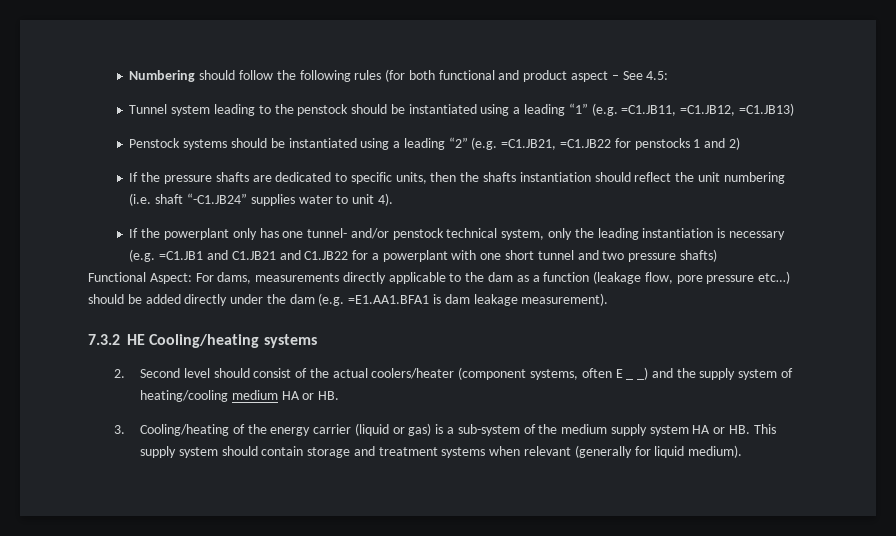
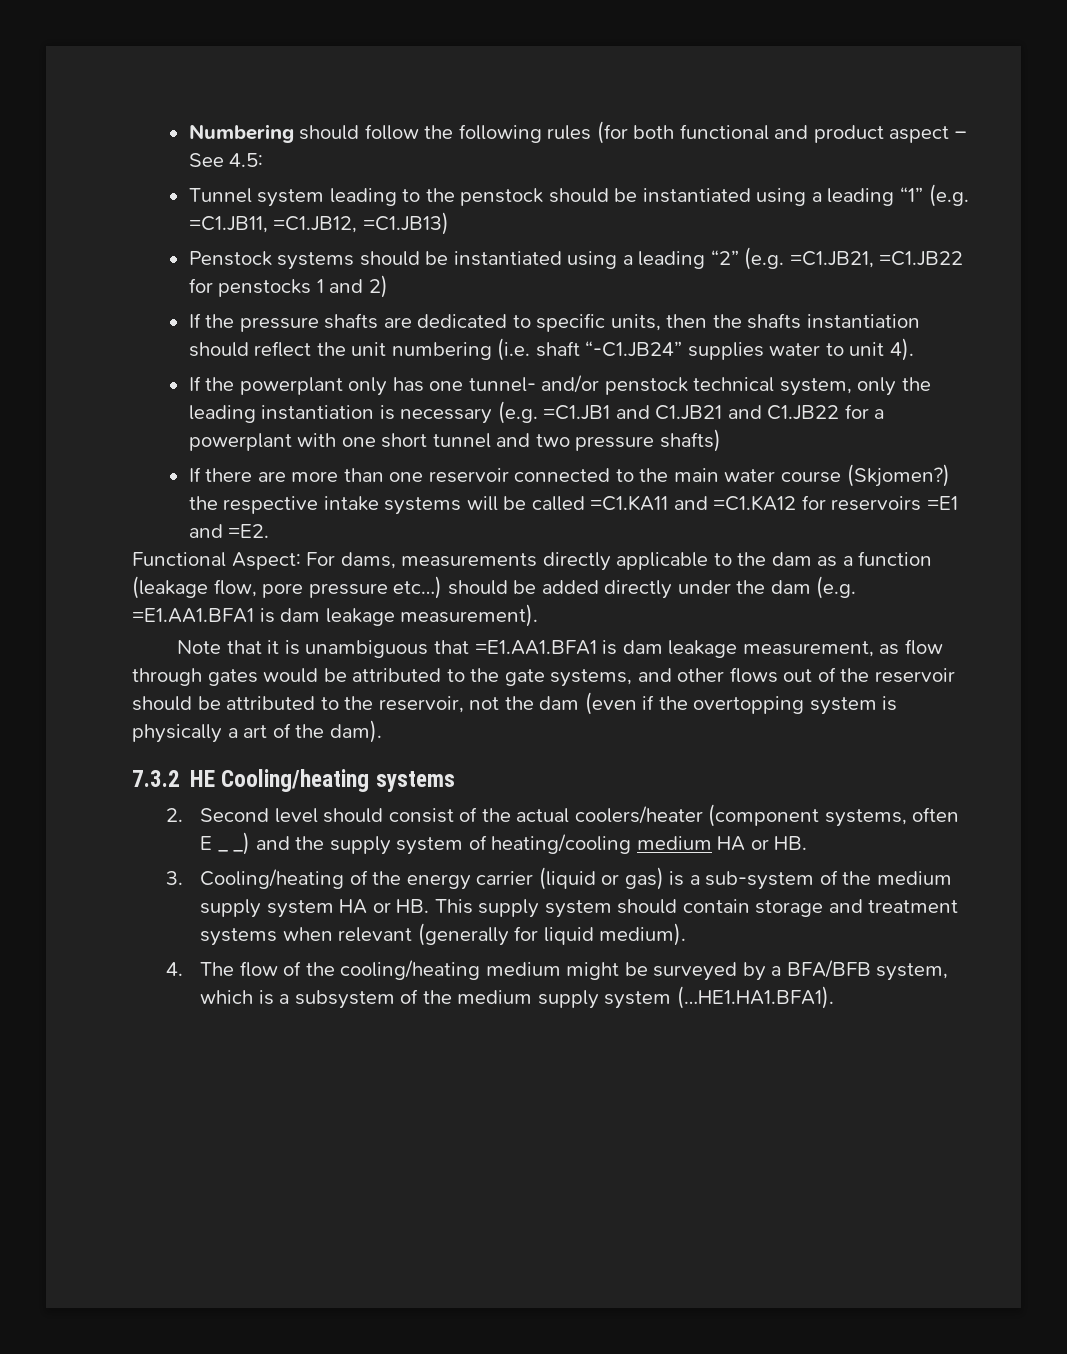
(717, 255) none -> [188,464,950,487] [188,495,959,515] [188,524,270,538] // If there are more than one reservoir connected to the main water course (Skjomen?) the respective intake systems will be called =C1.KA11 and =C1.KA12 for reservoirs =E1 and =E2.
(609, 299) none -> [177,639,943,658] [132,667,956,687] [132,692,898,715] [132,720,382,743] // Note that it is unambiguous that =E1.AA1.BFA1 is dam leakage measurement, as flow through gates would be attributed to the gate systems, and other flows out of the reservoir should be attributed to the reservoir, not the dam (even if the overtopping system is physically a art of the dam).
(743, 451) none -> [166,960,949,981] [200,986,834,1009] // 4. The flow of the cooling/heating medium might be surveyed by a BFA/BFB system, which is a subsystem of the medium supply system (…HE1.HA1.BFA1).

